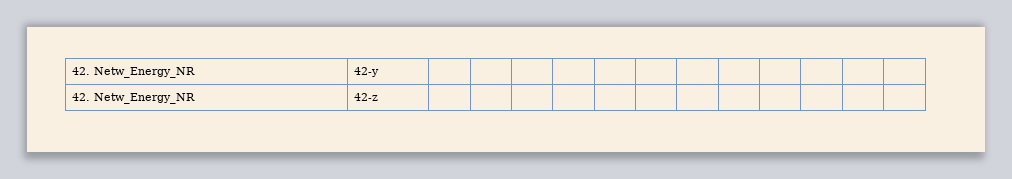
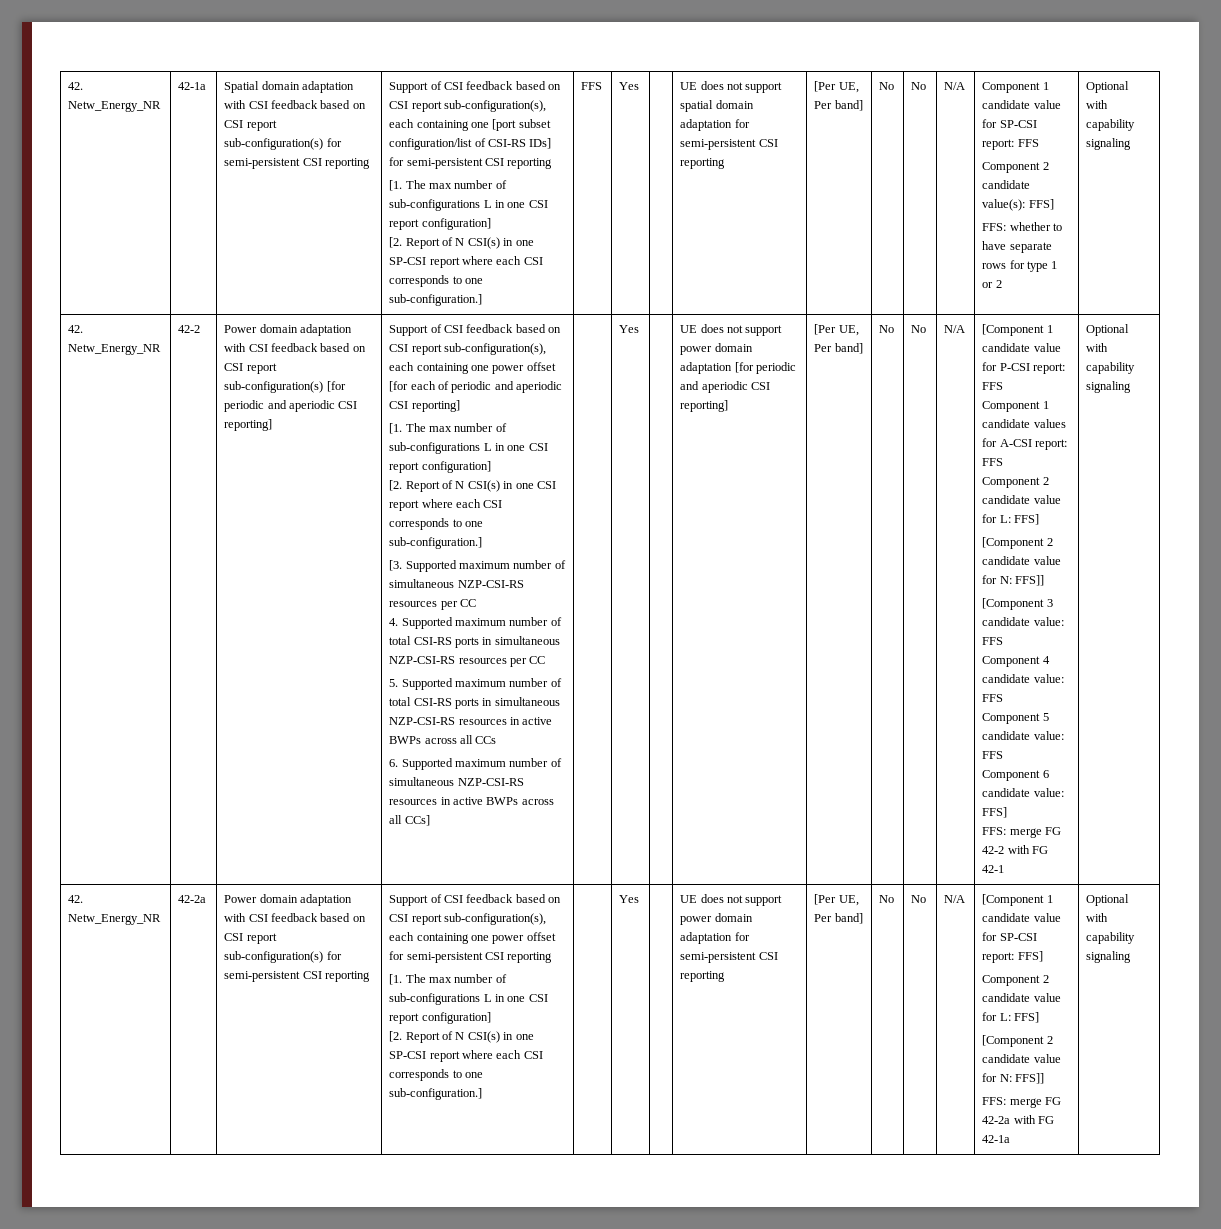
[72,67,196,78] [354,67,380,77] [72,93,196,104] [354,93,379,101] 42. Netw_Energy_NR | 42-y | | | | | | | | | | | | // 42. Netw_Energy_NR | 42-z | | | | | | | | | | | | -> [68,82,84,90] [68,101,162,112] [178,82,207,90] [224,81,355,93] [224,100,366,109] [224,120,277,131] [224,138,342,150] [224,158,371,169] [389,81,562,93] [389,100,547,112] [389,119,551,131] [389,138,552,150] [389,157,553,169] [389,180,507,191] [389,199,548,211] [389,218,491,230] [389,237,534,249] [389,256,543,268] [389,275,484,287] [389,294,483,306] [581,82,603,90] [619,82,640,90] [680,81,783,93] [680,100,754,112] [680,119,750,131] [680,139,778,150] [680,158,726,169] [814,81,859,93] [814,100,863,111] [879,82,895,90] [911,82,927,90] [944,82,966,90] [982,82,1049,93] [982,100,1061,109] [982,119,1037,128] [982,139,1039,150] [982,162,1049,173] [982,180,1031,189] [982,199,1054,211] [982,222,1063,231] [982,241,1052,253] [982,260,1058,272] [982,280,1002,288] [1086,81,1130,93] [1086,100,1109,109] [1086,119,1136,131] [1086,138,1132,150] [68,325,84,333] [68,344,162,355] [178,325,201,333] [224,324,353,336] [224,343,366,352] [224,363,277,374] [224,381,346,393] [224,400,358,412] [224,419,273,431] [389,324,562,336] [389,343,547,355] [389,362,556,374] [389,381,563,393] [389,400,460,412] [389,423,507,434] [389,442,548,454] [389,461,491,473] [389,480,556,492] [389,499,503,511] [389,518,484,530] [389,537,483,549] [389,560,566,572] [389,579,524,588] [389,599,477,610] [389,617,562,629] [389,636,560,648] [389,656,546,667] [389,678,562,690] [389,697,560,709] [389,717,553,725] [389,735,497,744] [389,758,562,770] [389,777,524,786] [389,797,554,805] [389,815,430,826] [619,325,640,333] [680,324,783,336] [680,343,753,355] [680,362,797,374] [680,381,771,393] [680,400,729,412] [814,324,859,336] [814,343,863,354] [879,325,895,333] [911,325,927,333] [944,325,966,333] [982,324,1053,336] [982,343,1061,352] [982,362,1066,374] [982,382,1004,390] [982,401,1049,412] [982,419,1066,428] [982,438,1068,450] [982,458,1004,466] [982,477,1049,488] [982,495,1061,504] [982,514,1040,525] [982,537,1053,549] [982,556,1061,565] [982,575,1045,586] [982,598,1053,610] [982,617,1064,626] [982,637,1004,645] [982,656,1050,667] [982,674,1064,683] [982,694,1004,702] [982,713,1049,724] [982,731,1064,740] [982,751,1004,759] [982,770,1049,781] [982,788,1064,797] [982,807,1008,818] [982,827,1062,838] [982,845,1049,854] [982,865,1005,873] [1086,324,1130,336] [1086,343,1109,352] [1086,362,1136,374] [1086,381,1132,393] [68,895,84,903] [68,914,162,925] [178,895,207,903] [224,894,353,906] [224,913,366,922] [224,933,277,944] [224,951,342,963] [224,971,371,982] [389,894,562,906] [389,913,547,925] [389,932,556,944] [389,951,553,963] [389,974,507,985] [389,993,548,1005] [389,1012,491,1024] [389,1031,534,1043] [389,1050,543,1062] [389,1069,484,1081] [389,1088,483,1100] [619,895,640,903] [680,894,783,906] [680,913,753,925] [680,932,750,944] [680,952,778,963] [680,971,726,982] [814,894,859,906] [814,913,863,924] [879,895,895,903] [911,895,927,903] [944,895,966,903] [982,894,1053,906] [982,913,1061,922] [982,932,1037,941] [982,951,1043,963] [982,975,1049,986] [982,993,1061,1002] [982,1012,1040,1023] [982,1035,1053,1047] [982,1054,1061,1063] [982,1073,1045,1084] [982,1097,1062,1108] [982,1115,1055,1124] [982,1135,1011,1143] [1086,894,1130,906] [1086,913,1109,922] [1086,932,1136,944] [1086,951,1132,963] 42. Netw_Energy_NR | 42-1a | Spatial domain adaptation with CSI feedback based on CSI report sub-configuration(s) for semi-persistent CSI reporting | Support of CSI feedback based on CSI report sub-configuration(s), each containing one [port subset configuration/list of CSI-RS IDs] for semi-persistent CSI reporting // [1. The max number of sub-configurations L in one CSI report configuration] // [2. Report of N CSI(s) in one SP-CSI report where each CSI corresponds to one sub-configuration.] | FFS | Yes | | UE does not support spatial domain adaptation for semi-persistent CSI reporting | [Per UE, Per band] | No | No | N/A | Component 1 candidate value for SP-CSI report: FFS // Component 2 candidate value(s): FFS] // FFS: whether to have separate rows for type 1 or 2 | Optional with capability signaling // 42. Netw_Energy_NR | 42-2 | Power domain adaptation with CSI feedback based on CSI report sub-configuration(s) [for periodic and aperiodic CSI reporting] | Support of CSI feedback based on CSI report sub-configuration(s), each containing one power offset [for each of periodic and aperiodic CSI reporting] // [1. The max number of sub-configurations L in one CSI report configuration] // [2. Report of N CSI(s) in one CSI report where each CSI corresponds to one sub-configuration.] // [3. Supported maximum number of simultaneous NZP-CSI-RS resources per CC // 4. Supported maximum number of total CSI-RS ports in simultaneous NZP-CSI-RS resources per CC // 5. Supported maximum number of total CSI-RS ports in simultaneous NZP-CSI-RS resources in active BWPs across all CCs // 6. Supported maximum number of simultaneous NZP-CSI-RS resources in active BWPs across all CCs] | | Yes | | UE does not support power domain adaptation [for periodic and aperiodic CSI reporting] | [Per UE, Per band] | No | No | N/A | [Component 1 candidate value for P-CSI report: FFS // Component 1 candidate values for A-CSI report: FFS // Component 2 candidate value for L: FFS] // [Component 2 candidate value for N: FFS]] // [Component 3 candidate value: FFS // Component 4 candidate value: FFS // Component 5 candidate value: FFS // Component 6 candidate value: FFS] // FFS: merge FG 42-2 with FG 42-1 | Optional with capability signaling // 42. Netw_Energy_NR | 42-2a | Power domain adaptation with CSI feedback based on CSI report sub-configuration(s) for semi-persistent CSI reporting | Support of CSI feedback based on CSI report sub-configuration(s), each containing one power offset for semi-persistent CSI reporting // [1. The max number of sub-configurations L in one CSI report configuration] // [2. Report of N CSI(s) in one SP-CSI report where each CSI corresponds to one sub-configuration.] | | Yes | | UE does not support power domain adaptation for semi-persistent CSI reporting | [Per UE, Per band] | No | No | N/A | [Component 1 candidate value for SP-CSI report: FFS] // Component 2 candidate value for L: FFS] // [Component 2 candidate value for N: FFS]] // FFS: merge FG 42-2a with FG 42-1a | Optional with capability signaling

